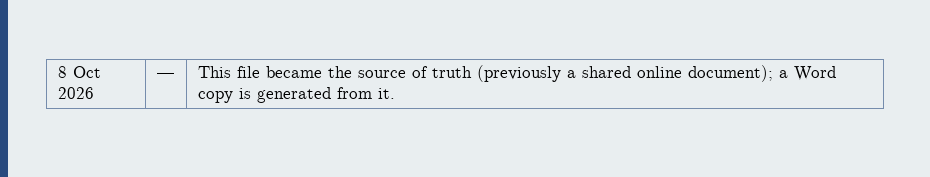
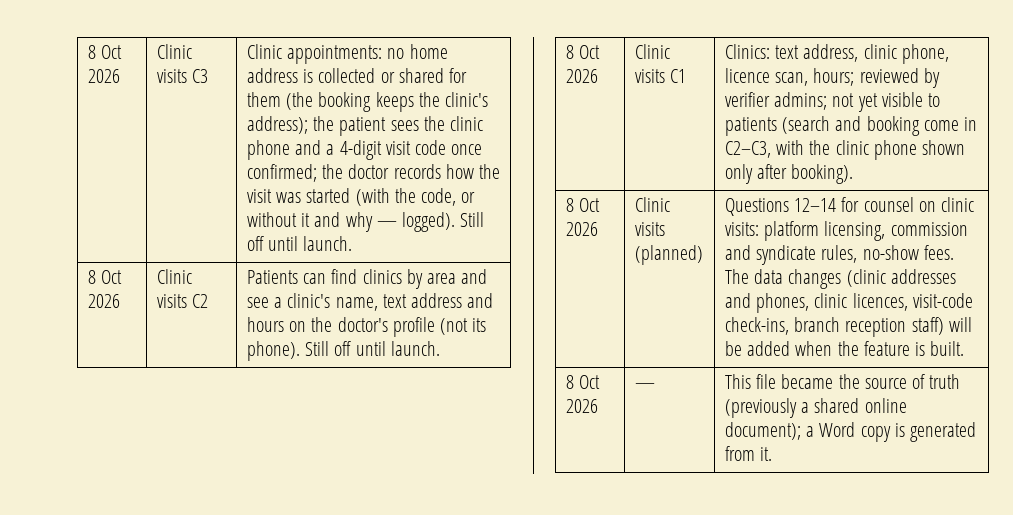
[57,66,101,78] [57,87,94,99] 8 Oct 2026 -> [87,45,123,59] [87,69,120,83] [156,44,192,59] [156,69,209,83] [246,44,448,64] [246,68,468,83] [246,92,489,112] [246,116,484,136] [246,140,483,160] [246,164,501,182] [246,188,476,206] [246,212,485,232] [246,236,353,251] [87,270,123,284] [87,294,120,308] [156,269,192,284] [156,294,209,308] [246,269,488,289] [246,293,494,311] [246,317,487,337] [246,341,440,361] [565,45,601,59] [565,69,598,83] [634,44,670,59] [634,69,687,83] [724,44,949,64] [724,68,940,88] [724,92,941,112] [724,116,978,136] [724,140,966,160] [724,164,854,184] [565,198,601,212] [565,222,598,236] [634,197,670,212] [634,222,665,236] [634,245,703,265] [724,197,975,216] [724,221,968,241] [724,245,954,265] [724,269,956,289] [724,293,973,313] [724,317,972,337] [724,341,965,356] [565,375,601,389] [565,399,598,413] 8 Oct 2026 | Clinic visits C3 | Clinic appointments: no home address is collected or shared for them (the booking keeps the clinic's address); the patient sees the clinic phone and a 4-digit visit code once confirmed; the doctor records how the visit was started (with the code, or without it and why — logged). Still off until launch. // 8 Oct 2026 | Clinic visits C2 | Patients can find clinics by area and see a clinic's name, text address and hours on the doctor's profile (not its phone). Still off until launch. // 8 Oct 2026 | Clinic visits C1 | Clinics: text address, clinic phone, licence scan, hours; reviewed by verifier admins; not yet visible to patients (search and booking come in C2–C3, with the clinic phone shown only after booking). // 8 Oct 2026 | Clinic visits (planned) | Questions 12–14 for counsel on clinic visits: platform licensing, commission and syndicate rules, no-show fees. The data changes (clinic addresses and phones, clinic licences, visit-code check-ins, branch reception staff) will be added when the feature is built. // 8 Oct 2026

